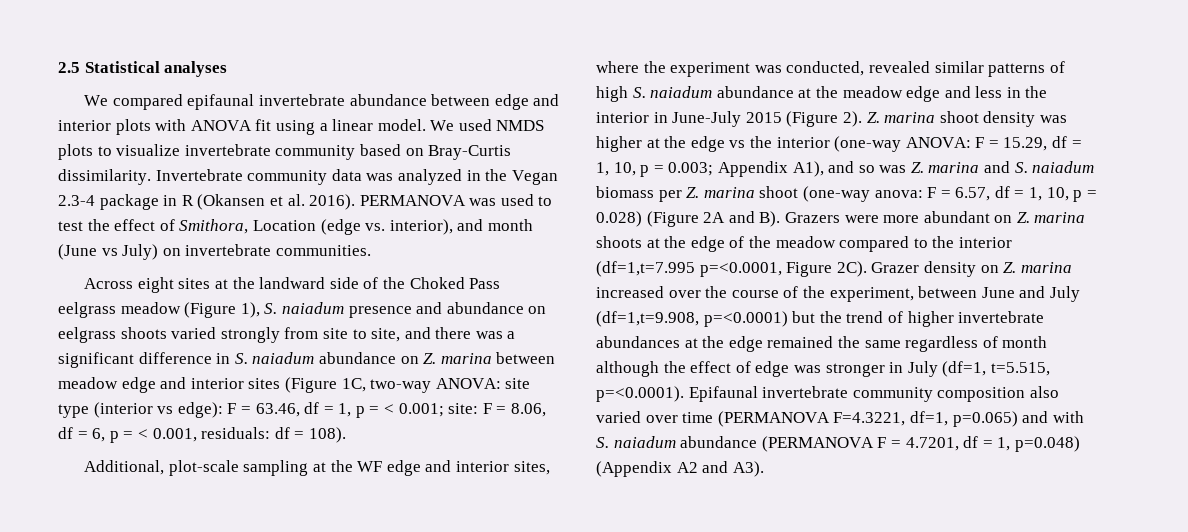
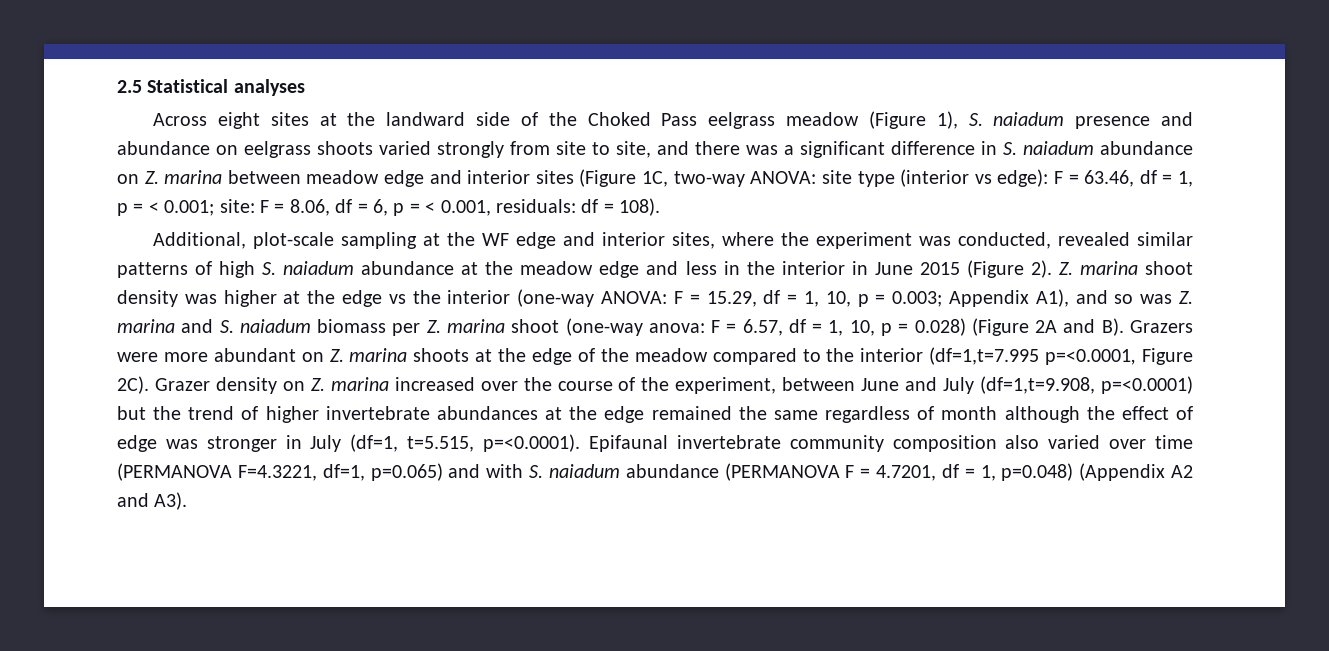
[84,94,560,110] [58,119,545,135] [58,144,512,160] [58,169,558,185] [58,194,553,210] [58,219,533,235] [58,244,371,260] // We compared epifaunal invertebrate abundance between edge and interior plots with ANOVA fit using a linear model. We used NMDS plots to visualize invertebrate community based on Bray-Curtis dissimilarity. Invertebrate community data was analyzed in the Vegan 2.3-4 package in R (Okansen et al. 2016). PERMANOVA was used to test the effect of Smithora, Location (edge vs. interior), and month (June vs July) on invertebrate communities. -> (305, 87) none
[672,111,742,127] June-July -> [874,262,913,275] June

